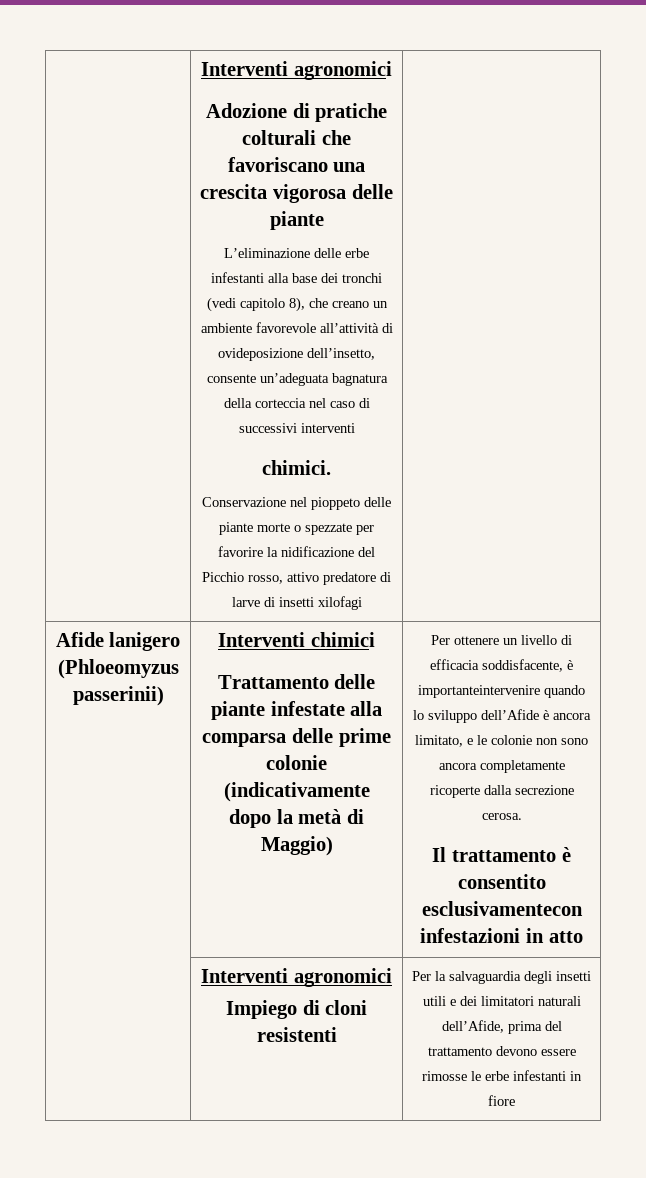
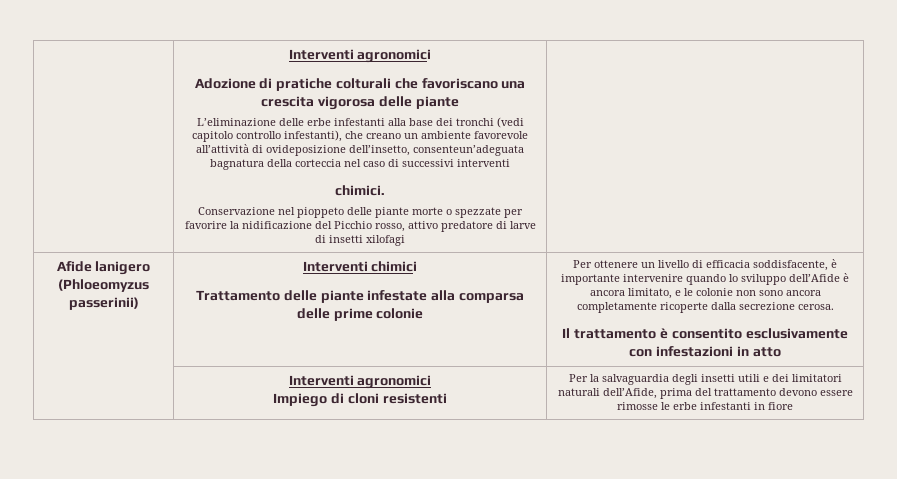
[288,297,305,312] 8), -> [236,130,342,142] controllo infestanti),
[206,373,329,386] consente un’adeguata -> [413,145,524,156] consenteun’adeguata
[223,782,370,802] [229,809,364,828] [260,836,333,856] (indicativamente dopo la metà di Maggio) -> (424, 313) none
[418,685,540,698] importanteintervenire -> [561,274,683,285] importante intervenire
[421,901,583,916] esclusivamentecon -> [745,328,848,339] [629,349,653,357] esclusivamente con

